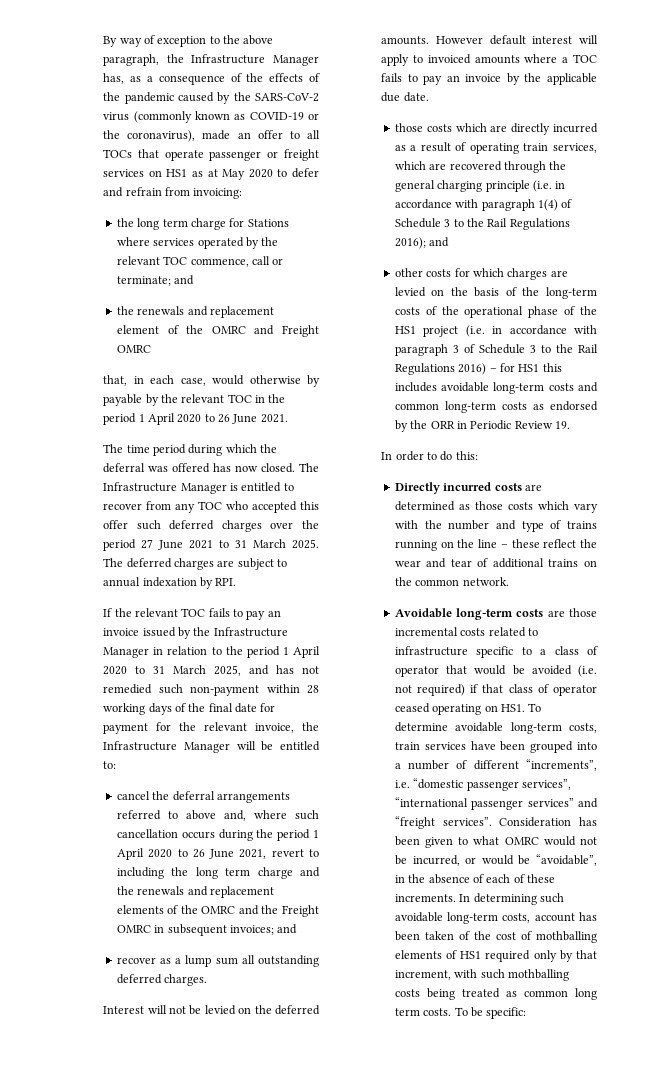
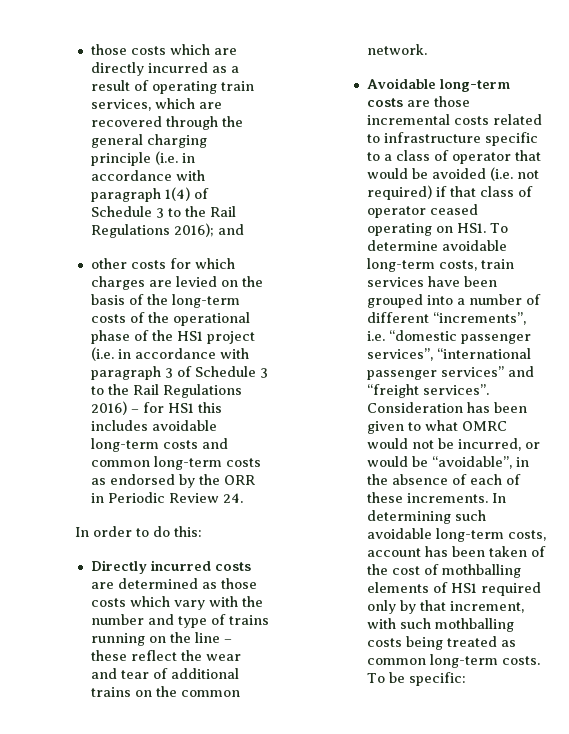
[103,35,274,47] [103,54,319,66] [103,73,320,85] [103,92,319,104] [103,111,319,123] [103,130,320,142] [103,149,319,161] [103,168,319,180] [103,187,243,199] [116,218,289,230] [116,237,279,249] [116,256,284,267] [116,275,195,286] [116,306,275,318] [116,325,319,337] [116,345,151,353] [103,375,320,387] [103,394,286,406] [103,413,288,425] [103,444,278,456] [103,463,319,473] [103,482,294,494] [103,501,319,513] [103,520,319,532] [103,539,319,551] [103,558,288,570] [103,577,237,589] [103,608,281,620] [103,627,288,639] [103,646,320,658] [103,665,319,676] [103,684,319,696] [103,703,276,715] [103,722,319,734] [103,741,320,753] [103,761,117,769] [116,791,291,803] [116,810,319,821] [116,829,319,841] [116,848,320,860] [116,867,320,879] [116,886,275,898] [116,905,319,917] [116,924,298,936] [116,955,319,967] [116,974,208,986] [103,1005,320,1015] [381,35,598,45] [381,54,597,66] [381,73,597,85] [381,92,429,102] By way of exception to the above paragraph, the Infrastructure Manager has, as a consequence of the effects of the pandemic caused by the SARS-CoV-2 virus (commonly known as COVID-19 or the coronavirus), made an offer to all TOCs that operate passenger or freight services on HS1 as at May 2020 to defer and refrain from invoicing: // the long term charge for Stations where services operated by the relevant TOC commence, call or terminate; and // the renewals and replacement element of the OMRC and Freight OMRC // that, in each case, would otherwise by payable by the relevant TOC in the period 1 April 2020 to 26 June 2021. // The time period during which the deferral was offered has now closed. The Infrastructure Manager is entitled to recover from any TOC who accepted this offer such deferred charges over the period 27 June 2021 to 31 March 2025. The deferred charges are subject to annual indexation by RPI. // If the relevant TOC fails to pay an invoice issued by the Infrastructure Manager in relation to the period 1 April 2020 to 31 March 2025, and has not remedied such non-payment within 28 working days of the final date for payment for the relevant invoice, the Infrastructure Manager will be entitled to: // cancel the deferral arrangements referred to above and, where such cancellation occurs during the period 1 April 2020 to 26 June 2021, revert to including the long term charge and the renewals and replacement elements of the OMRC and the Freight OMRC in subsequent invoices; and // recover as a lump sum all outstanding deferred charges. // Interest will not be levied on the deferred amounts. However default interest will apply to invoiced amounts where a TOC fails to pay an invoice by the applicable due date. // -> (91, 49) none
[555,421,571,429] 19. -> [223,493,244,503] 24.
[575,988,597,1000] [394,1008,420,1016] long term -> [430,654,499,668] long-term

